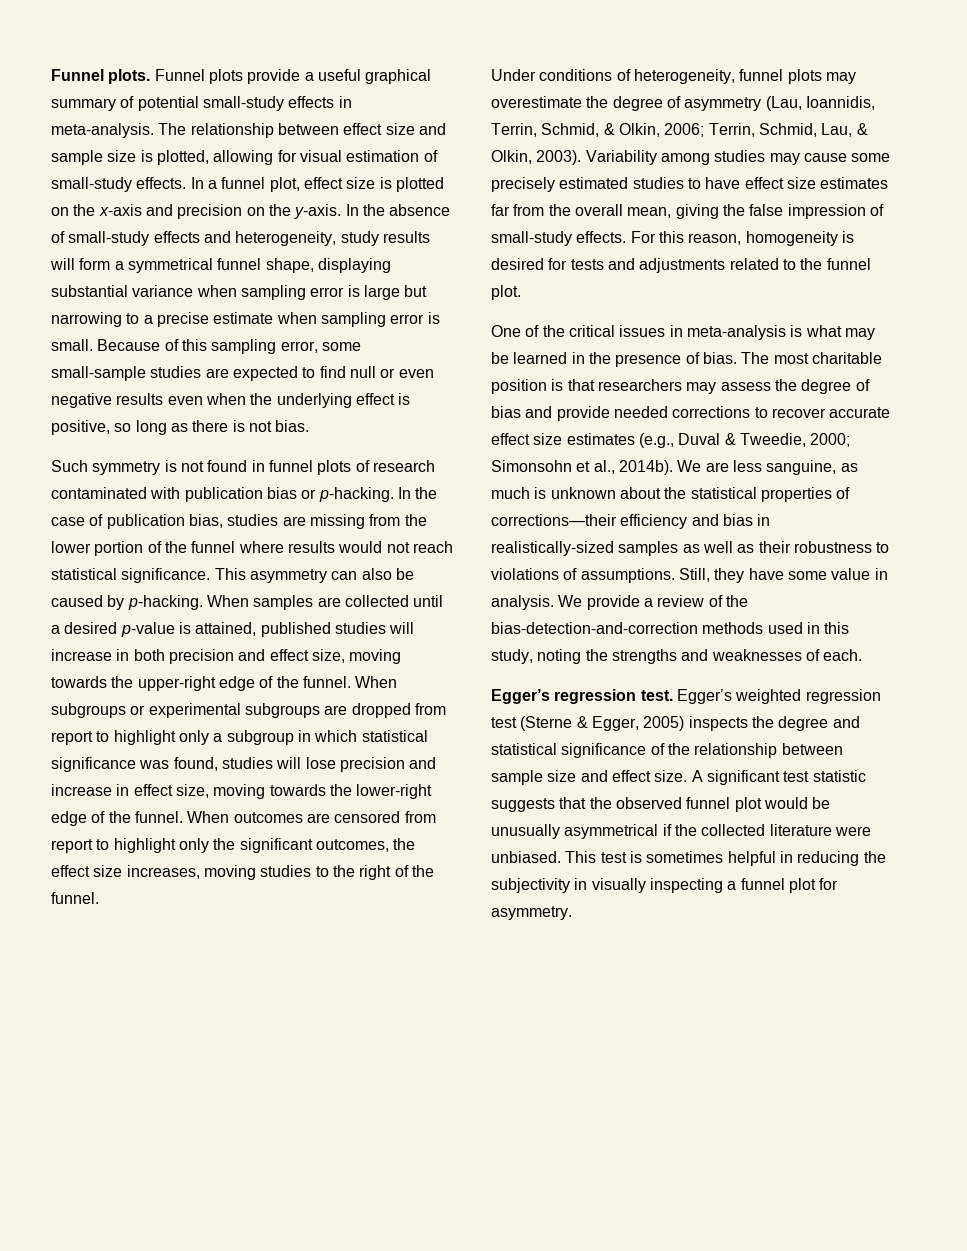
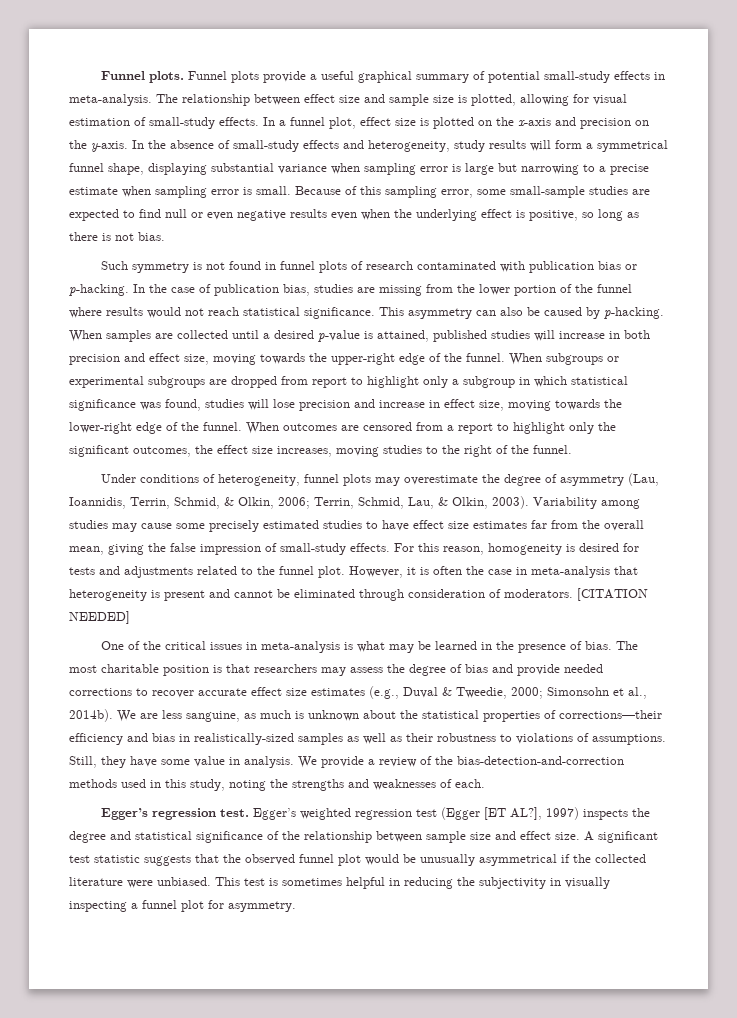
(436, 817) none -> [447,425,454,431] a
(521, 292) none -> [349,566,638,578] [69,588,648,601] [69,611,130,624] However, it is often the case in meta-analysis that heterogeneity is present and cannot be eliminated through consideration of moderators. [CITATION NEEDED]
[520,716,685,731] (Sterne & Egger, 2005) -> [441,807,580,820] (Egger [ET AL?], 1997)

